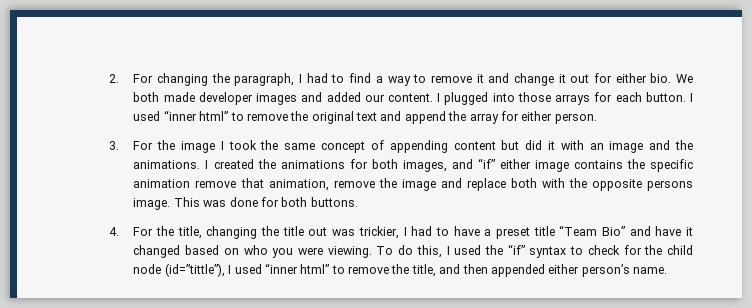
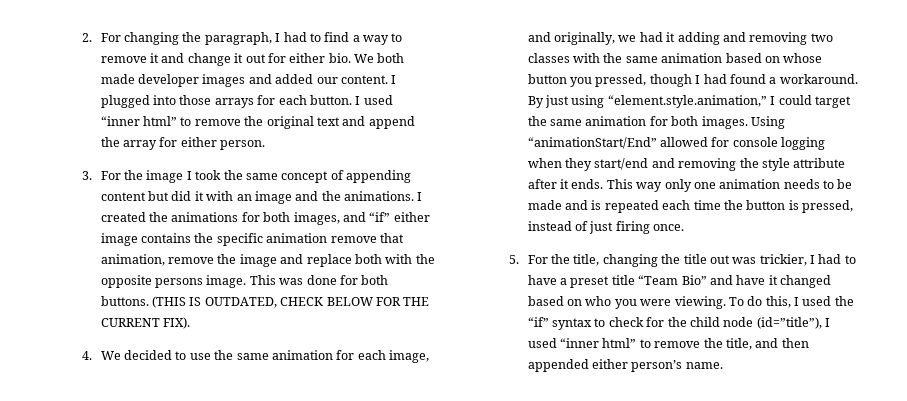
[108,227,119,236] // 4. -> [152,296,430,308] [100,317,191,329] [82,350,430,363] [527,32,833,45] [527,53,823,63] [527,74,858,87] [527,95,851,108] [527,116,785,129] [527,137,826,150] [527,158,846,171] [527,179,853,192] [527,200,854,213] [527,221,685,234] [509,255,520,264] (THIS IS OUTDATED, CHECK BELOW FOR THE CURRENT FIX). // 4. We decided to use the same animation for each image, and originally, we had it adding and removing two classes with the same animation based on whose button you pressed, though I had found a workaround. By just using “element.style.animation,” I could target the same animation for both images. Using “animationStart/End” allowed for console logging when they start/end and removing the style attribute after it ends. This way only one animation needs to be made and is repeated each time the button is pressed, instead of just firing once. // 5.
[164,263,225,277] (id=”tittle”), -> [756,317,822,329] (id=”title”),

